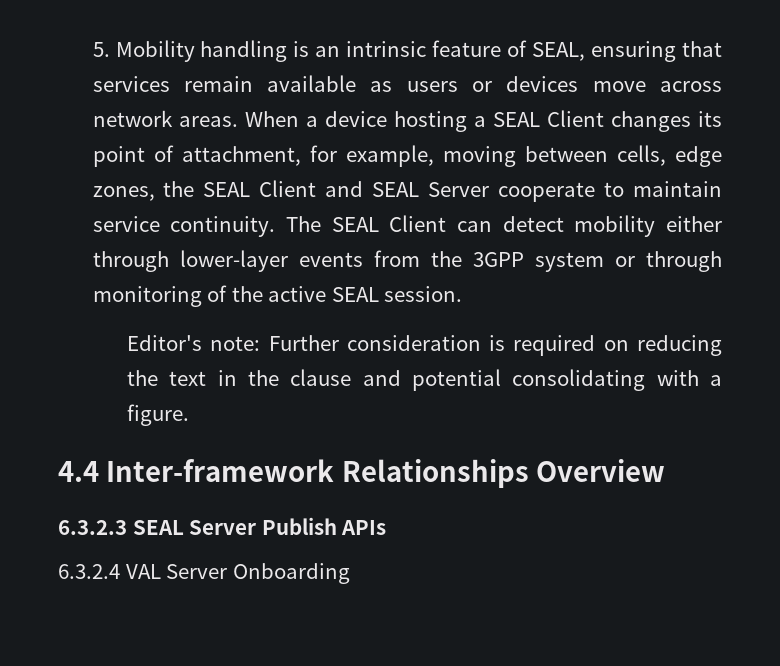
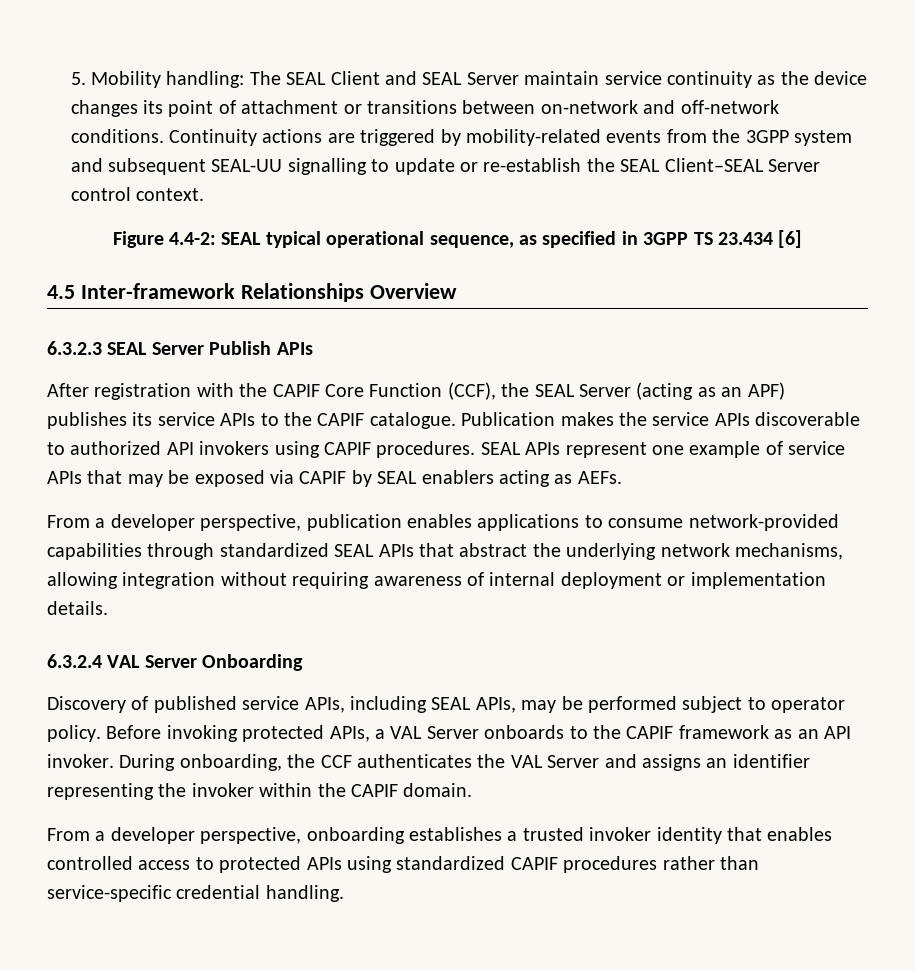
[200,40,722,62] [92,75,723,92] [92,110,722,132] [92,145,723,167] [92,181,195,201] handling is an intrinsic feature of SEAL, ensuring that services remain available as users or devices move across network areas. When a device hosting a SEAL Client changes its point of attachment, for example, moving between cells, edge zones, the -> [166,71,281,88] handling: The
[498,181,722,202] [92,215,723,237] [92,250,288,272] cooperate to maintain service continuity. The SEAL Client can detect mobility either through lower-layer -> [524,71,868,88] [70,100,779,117] [70,129,601,146] maintain service continuity as the device changes its point of attachment or transitions between on-network and off-network conditions. Continuity actions are triggered by mobility-related
[614,251,723,272] [92,285,463,307] [127,335,722,356] [127,369,723,391] [127,404,190,426] [58,461,99,482] or through monitoring of the active SEAL session. // Editor's note: Further consideration is required on reducing the text in the clause and potential consolidating with a figure. // 4.4 -> [70,158,820,175] [70,187,204,201] [112,230,803,248] [47,285,75,299] and subsequent SEAL-UU signalling to update or re-establish the SEAL Client–SEAL Server control context. // Figure 4.4-2: SEAL typical operational sequence, as specified in 3GPP TS 23.434 [6] // 4.5
[58,563,350,584] 6.3.2.4 VAL Server Onboarding -> [47,382,785,400] [47,412,861,429] [47,441,846,458] [47,470,622,487] [47,514,839,531] [47,543,843,560] [47,572,826,589] [47,601,108,615] [47,654,304,671] [47,696,846,713] [47,725,851,742] [47,754,810,771] [47,783,473,800] [47,827,833,844] [47,856,759,873] [47,885,344,902] After registration with the CAPIF Core Function (CCF), the SEAL Server (acting as an APF) publishes its service APIs to the CAPIF catalogue. Publication makes the service APIs discoverable to authorized API invokers using CAPIF procedures. SEAL APIs represent one example of service APIs that may be exposed via CAPIF by SEAL enablers acting as AEFs. // From a developer perspective, publication enables applications to consume network-provided capabilities through standardized SEAL APIs that abstract the underlying network mechanisms, allowing integration without requiring awareness of internal deployment or implementation details. // 6.3.2.4 VAL Server Onboarding // Discovery of published service APIs, including SEAL APIs, may be performed subject to operator policy. Before invoking protected APIs, a VAL Server onboards to the CAPIF framework as an API invoker. During onboarding, the CCF authenticates the VAL Server and assigns an identifier representing the invoker within the CAPIF domain. // From a developer perspective, onboarding establishes a trusted invoker identity that enables controlled access to protected APIs using standardized CAPIF procedures rather than service-specific credential handling.

